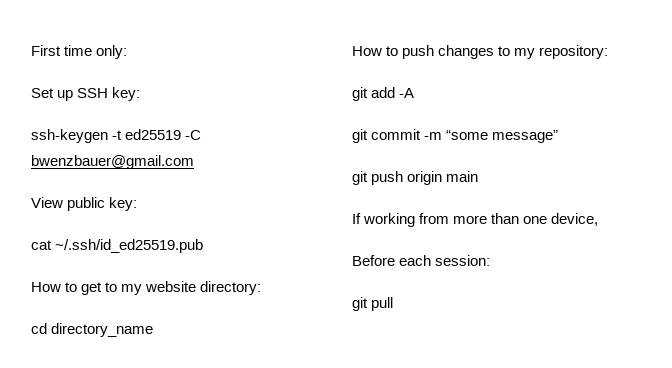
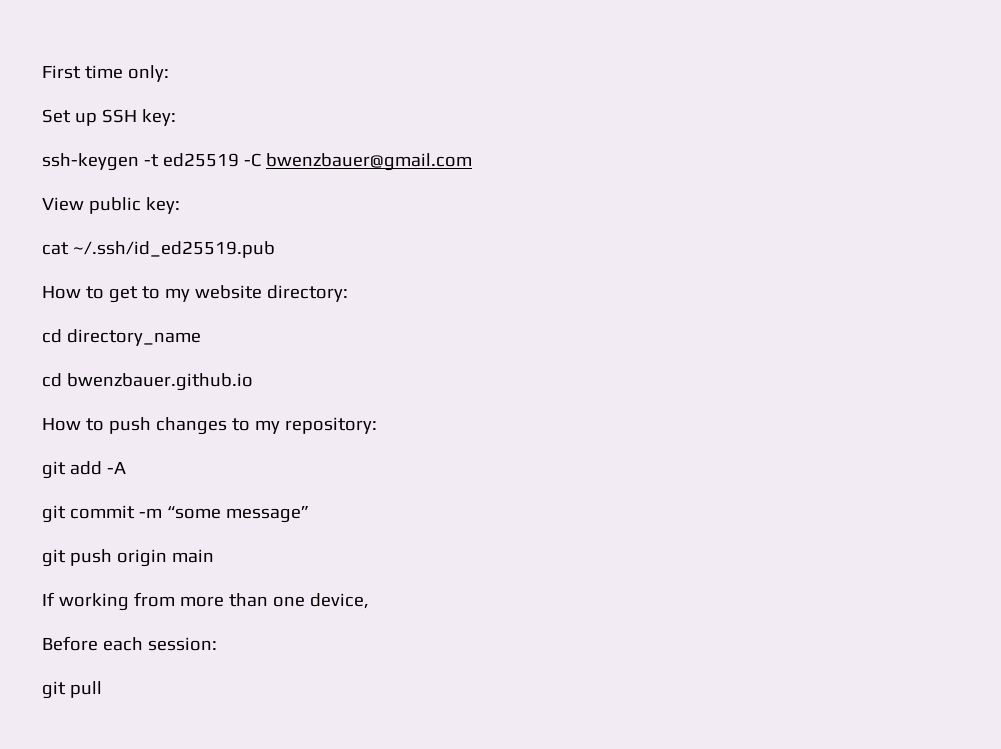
(154, 330) none -> [42,373,253,391] // cd bwenzbauer.github.io

